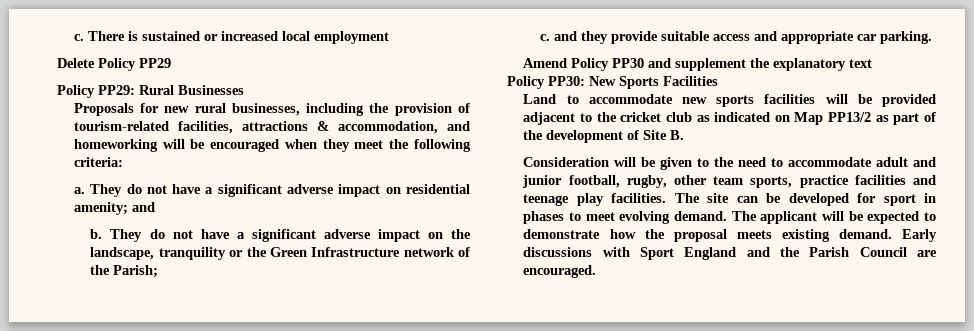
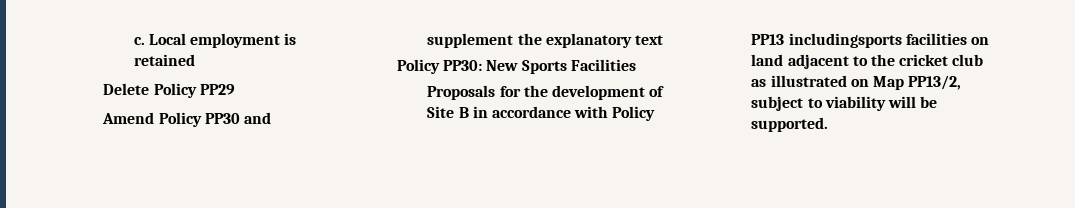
[73,31,389,44] [57,58,172,71] [57,85,245,98] [73,103,470,116] [73,121,470,134] [73,139,471,152] [73,157,123,167] [73,184,471,197] [73,202,155,215] [90,229,472,242] [90,247,470,260] [90,265,159,278] [539,31,932,44] c. There is sustained or increased local employment // Delete Policy PP29 // Policy PP29: Rural Businesses // Proposals for new rural businesses, including the provision of tourism-related facilities, attractions & accommodation, and homeworking will be encouraged when they meet the following criteria: // a. They do not have a significant adverse impact on residential amenity; and // b. They do not have a significant adverse impact on the landscape, tranquility or the Green Infrastructure network of the Parish; // c. and they provide suitable access and appropriate car parking. -> [133,33,297,48] [133,54,195,66] [103,83,235,98] c. Local employment is retained // Delete Policy PP29
[523,94,936,107] Land to accommodate new sports facilities will be provided -> [427,85,665,100] [427,106,656,121] [751,33,989,48] [751,54,784,66] Proposals for the development of Site B in accordance with Policy PP13 includingsports facilities on land
[714,112,771,122] indicated -> [770,75,847,87] illustrated
[828,112,936,125] [523,130,685,143] [523,157,936,170] [522,175,936,188] [523,193,936,206] [523,211,936,224] [523,229,937,242] [523,247,937,260] [523,265,597,278] PP13/2 as part of the development of Site B. // Consideration will be given to the need to accommodate adult and junior football, rugby, other team sports, practice facilities and teenage play facilities. The site can be developed for sport in phases to meet evolving demand. The applicant will be expected to demonstrate how the proposal meets existing demand. Early discussions with Sport England and the Parish Council are encouraged. -> [908,75,962,90] [751,96,938,111] [751,117,829,132] PP13/2, subject to viability will be supported.

